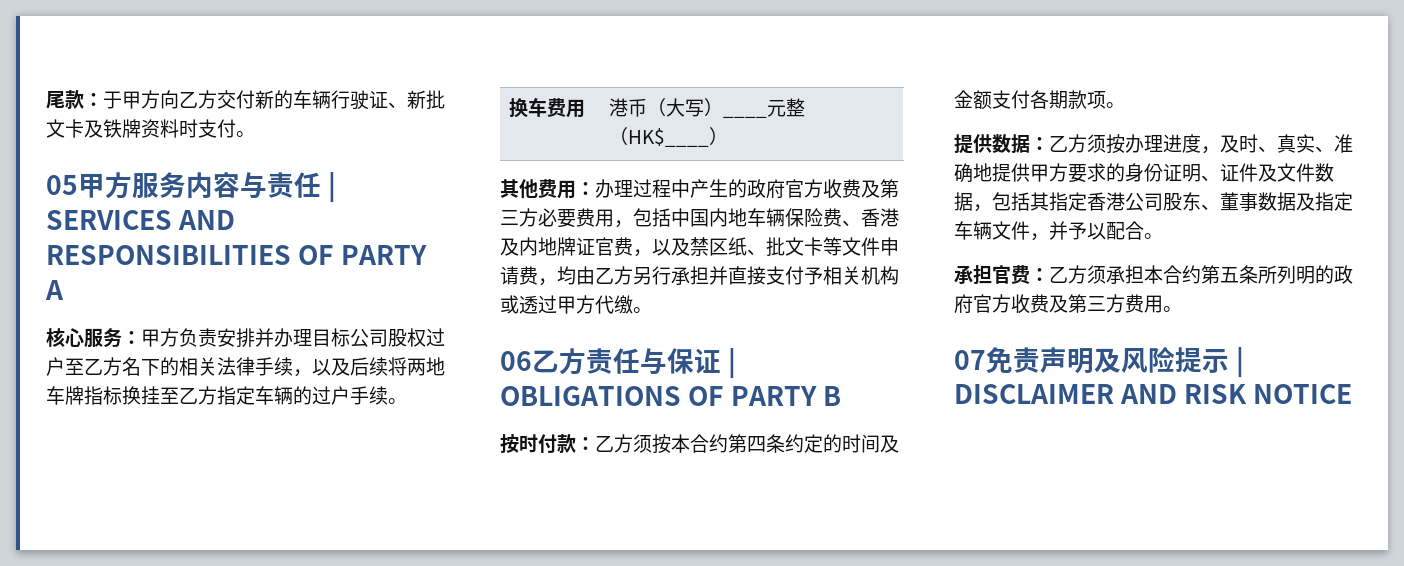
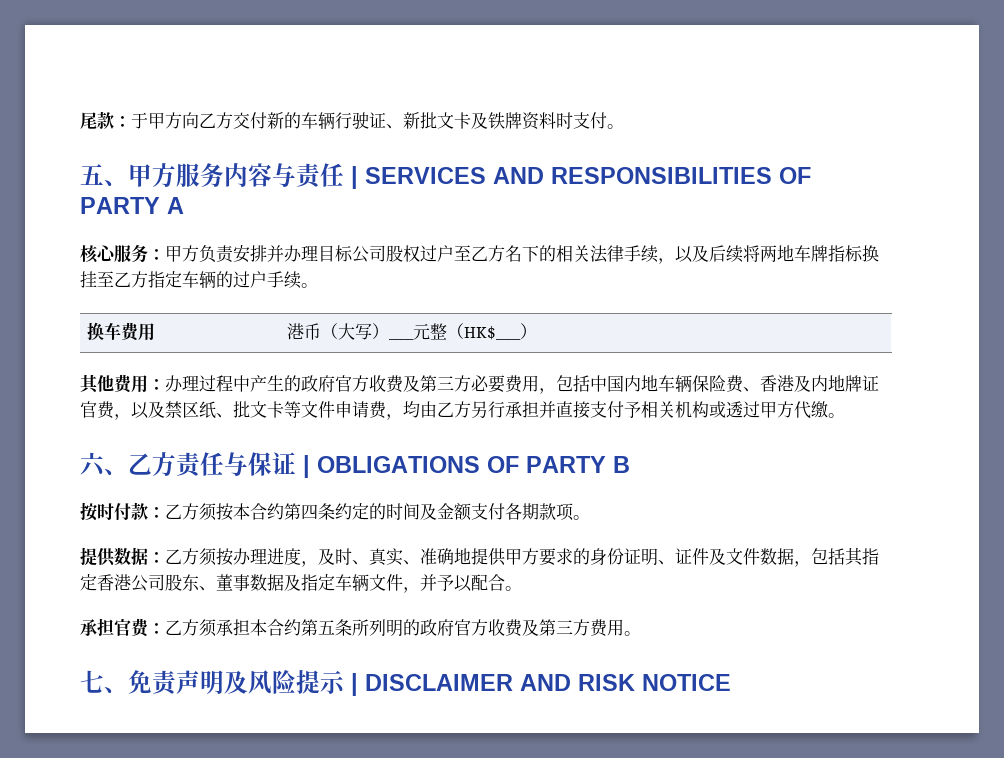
[46,175,78,195] 05 -> [80,164,128,187] 五、
[500,351,532,371] 06 -> [80,452,128,477] 六、
[954,350,986,370] 07 -> [80,670,128,694] 七、

